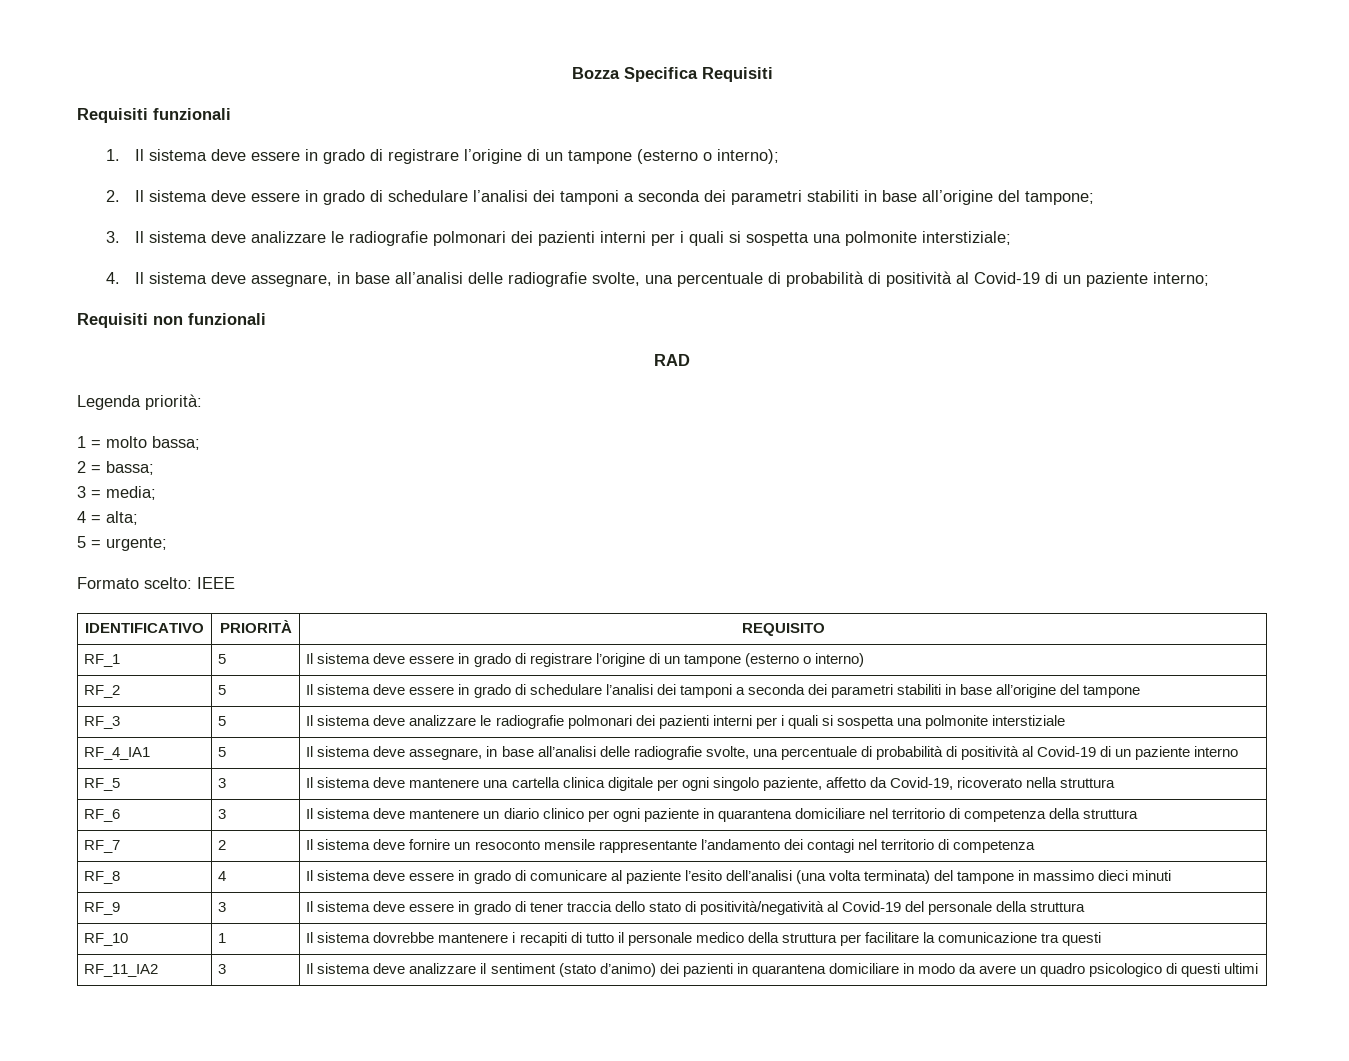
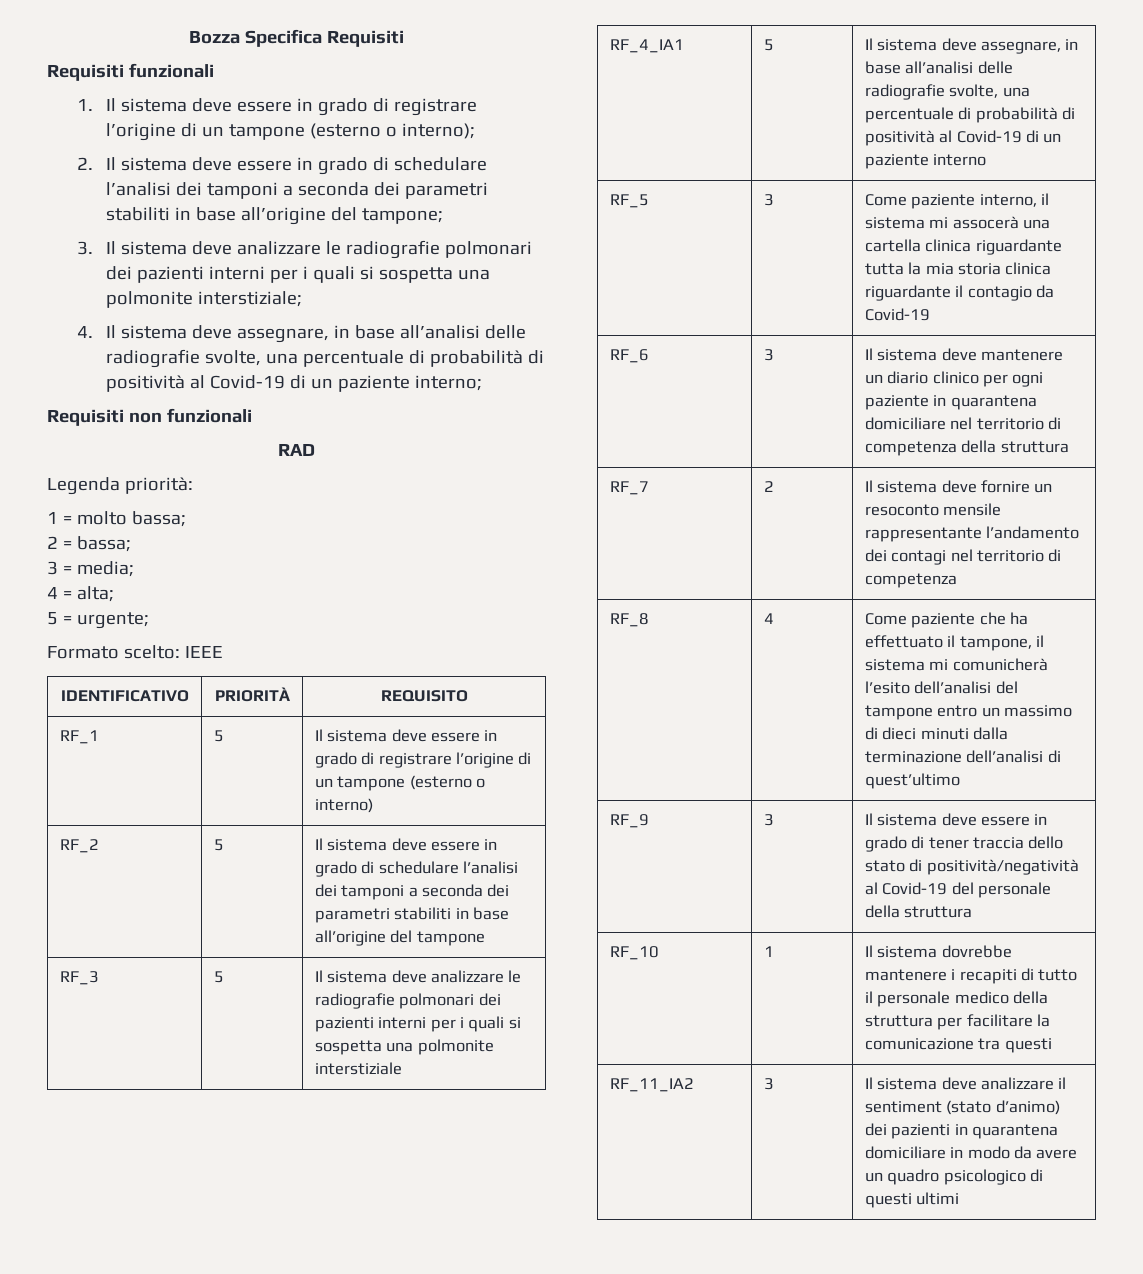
[306,777,1116,791] Il sistema deve mantenere una cartella clinica digitale per ogni singolo paziente, affetto da Covid-19, ricoverato nella struttura -> [864,193,1049,209] [864,216,1050,229] [864,239,1062,255] [864,262,1052,275] [864,285,1054,301] [864,308,930,321] Come paziente interno, il sistema mi assocerà una cartella clinica riguardante tutta la mia storia clinica riguardante il contagio da Covid-19
[306,870,1172,884] Il sistema deve essere in grado di comunicare al paziente l’esito dell’analisi (una volta terminata) del tampone in massimo dieci minuti -> [864,612,1028,628] [864,635,1044,651] [864,658,1048,671] [864,681,1018,694] [864,705,1072,720] [864,727,1008,740] [864,750,1061,763] [864,773,960,789] Come paziente che ha effettuato il tampone, il sistema mi comunicherà l’esito dell’analisi del tampone entro un massimo di dieci minuti dalla terminazione dell’analisi di quest’ultimo

